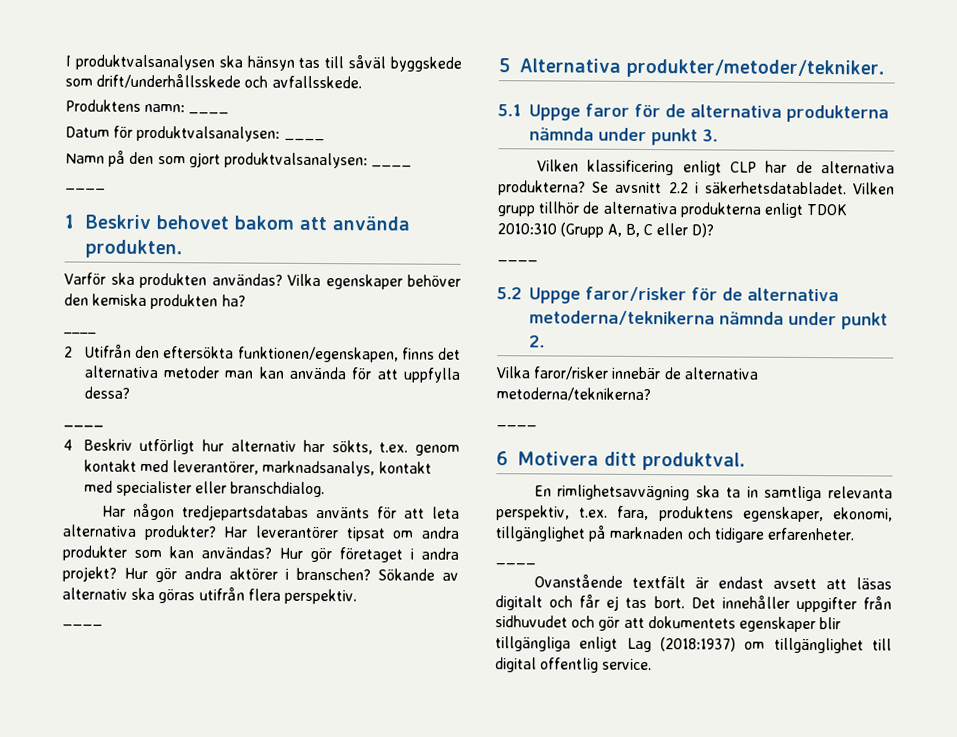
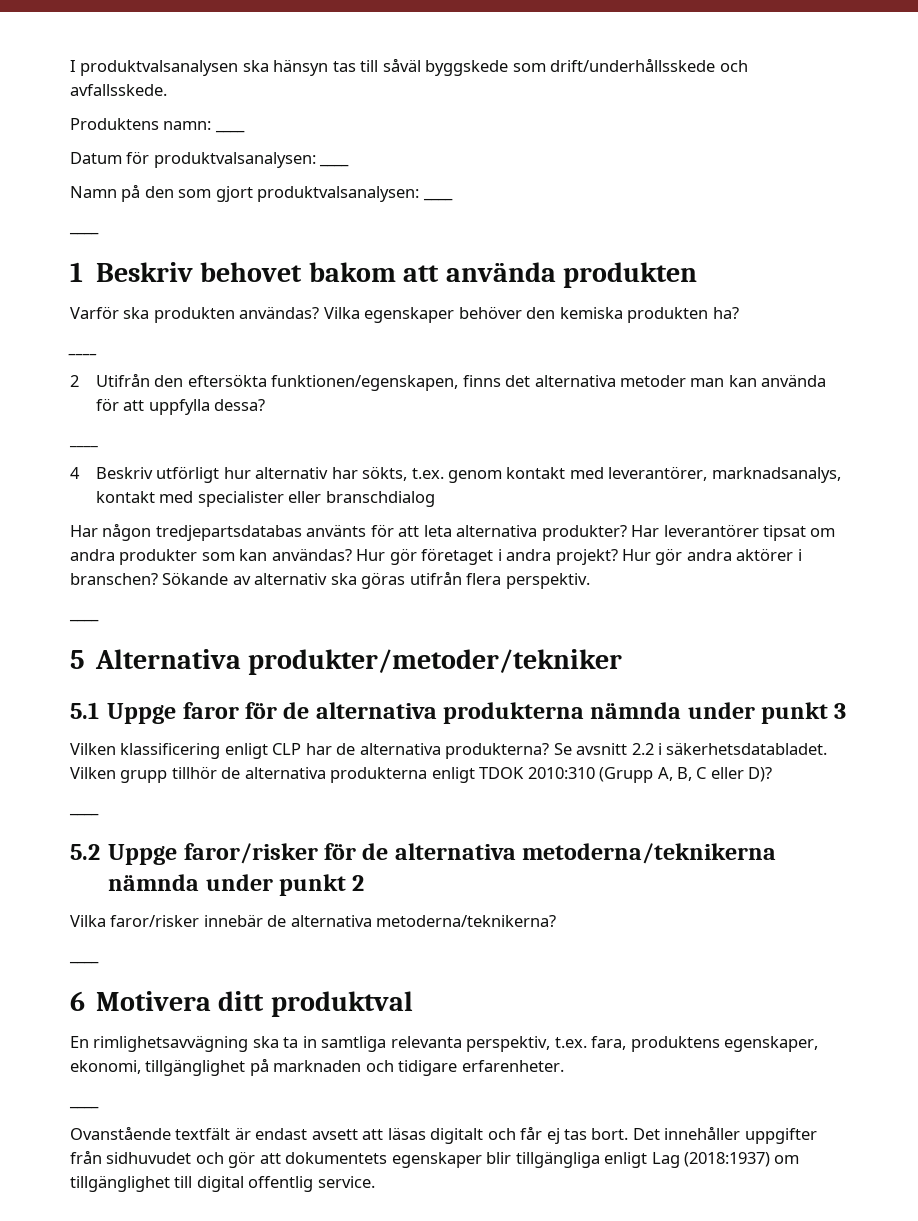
[84,239,182,259] produkten. -> [562,262,697,288] produkten
[230,481,326,498] branschdialog. -> [325,491,435,507] branschdialog
[625,58,884,79] produkter/metoder/tekniker. -> [248,649,623,675] produkter/metoder/tekniker
[701,129,718,142] 3. -> [834,703,847,719] 3
[528,335,545,348] 2. -> [352,875,365,891] 2
[641,451,745,471] produktval. -> [270,991,413,1017] produktval

